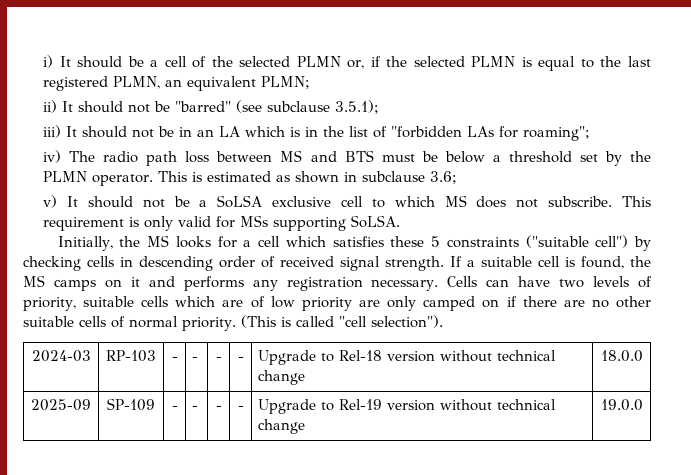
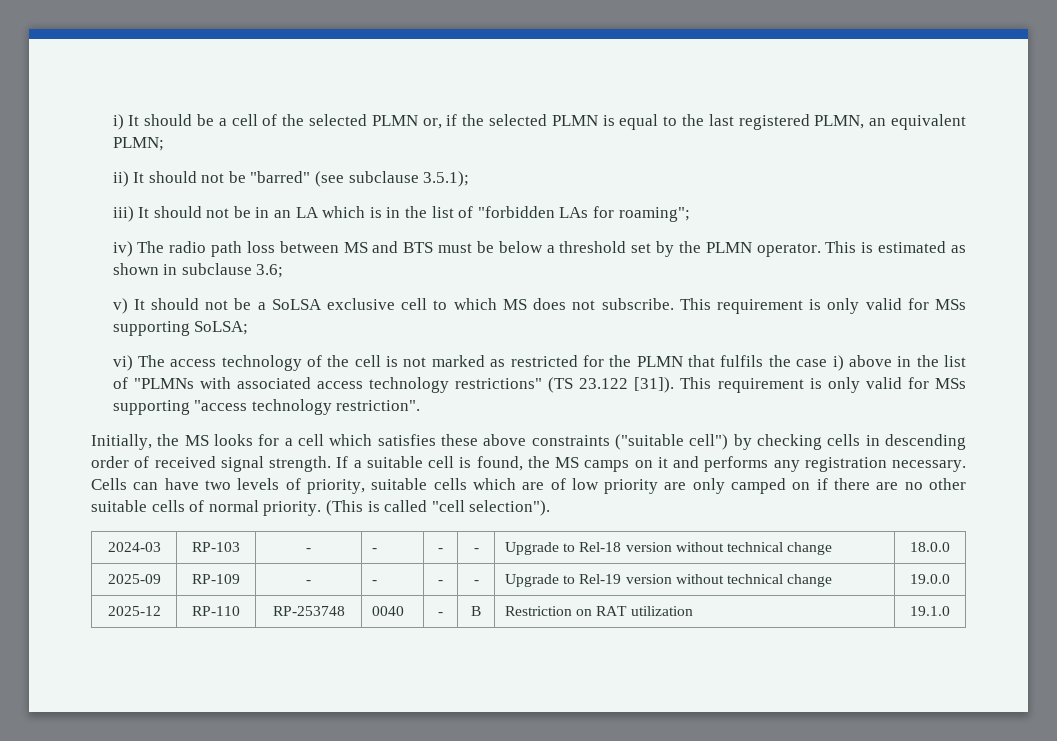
[351,215,401,228] SoLSA. -> [194,321,249,335] [112,355,967,371] [112,377,966,393] [112,399,421,415] SoLSA; // vi) The access technology of the cell is not marked as restricted for the PLMN that fulfils the case i) above in the list of "PLMNs with associated access technology restrictions" (TS 23.122 [31]). This requirement is only valid for MSs supporting "access technology restriction".
[431,236,441,247] 5 -> [483,434,527,446] above
[107,398,155,411] SP-109 -> [192,574,240,584] RP-109
(643, 405) none -> [107,606,161,616] [192,606,240,616] [272,606,345,616] [372,606,405,616] [438,612,443,616] [471,606,481,616] [505,606,693,616] [910,606,950,616] // 2025-12 | RP-110 | RP-253748 | 0040 | - | B | Restriction on RAT utilization | 19.1.0

